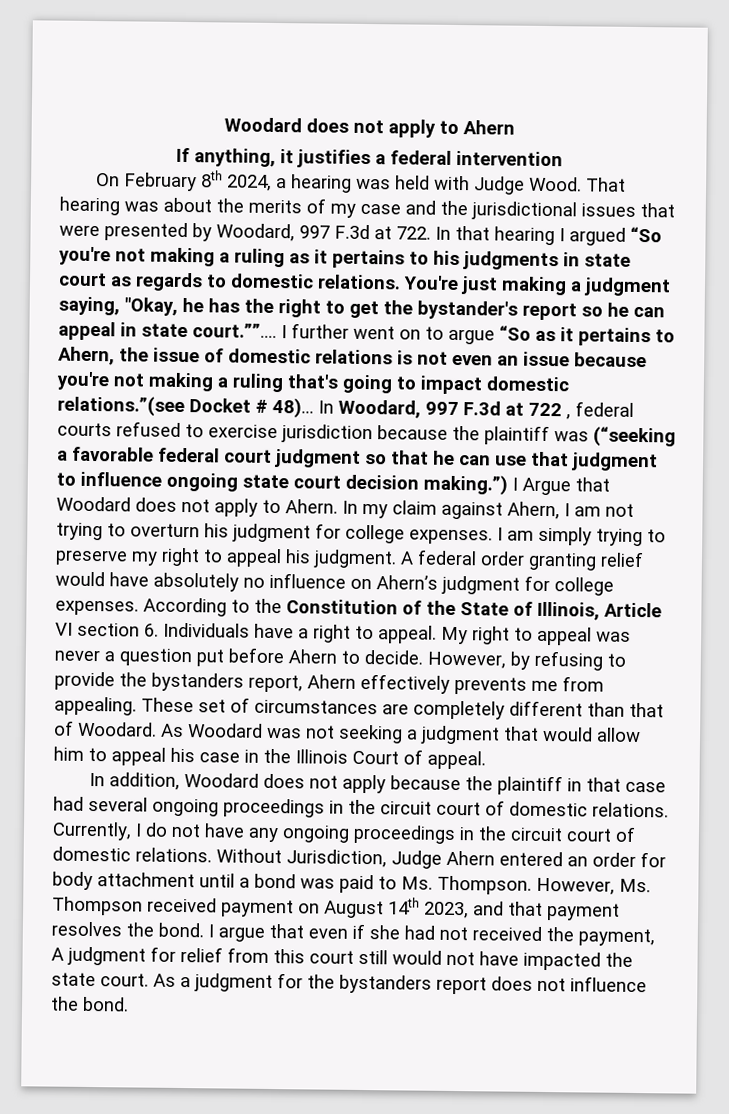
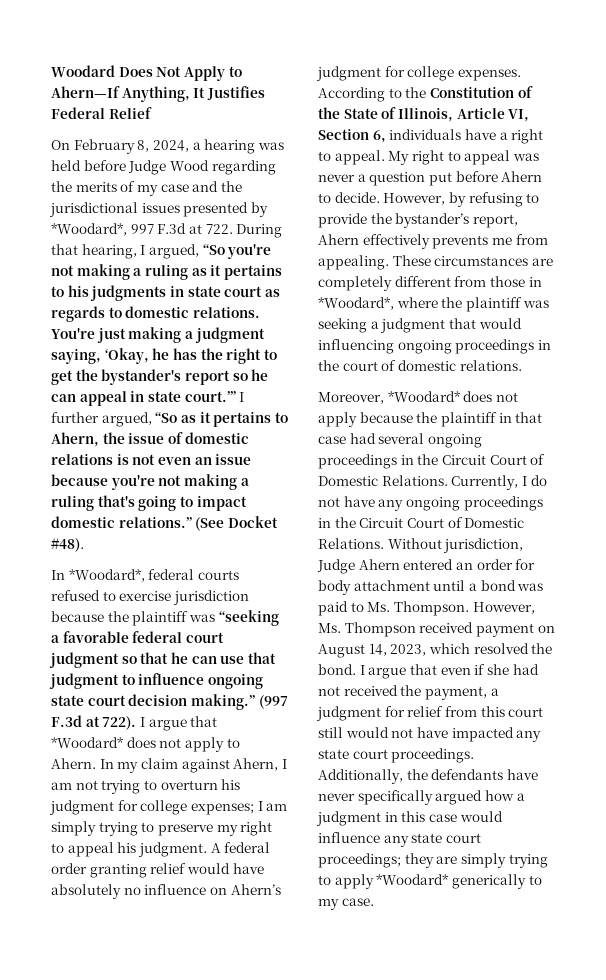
[224,117,515,138] [176,147,563,169] Woodard does not apply to Ahern // If anything, it justifies a federal intervention -> [51,65,242,81] [51,86,265,102] [51,107,152,119] Woodard Does Not Apply to Ahern—If Anything, It Justifies Federal Relief
[201,170,224,188] 8th -> [137,140,150,152] 8,
[434,175,627,195] [59,196,212,216] with Judge Wood. That hearing was about -> [83,160,276,175] before Judge Wood regarding
[640,203,675,218] [59,224,100,237] that were -> (180, 208) none
[216,223,295,242] Woodard, -> [51,223,127,236] *Woodard*,
[435,225,626,246] In that hearing I argued -> [236,224,283,238] [51,244,199,259] During that hearing, I argued,
[124,297,178,316] "Okay, -> [104,348,149,364] ‘Okay,
[192,323,277,339] court.””…. -> [184,391,236,402] court.’”
[353,325,495,345] went on to argue -> [101,412,152,427] argued,
[57,395,571,420] relations.”(see Docket # 48)… In Woodard, 997 F.3d at 722 , -> [118,516,278,531] [51,538,84,552] [51,569,145,582] relations.” (See Docket #48). // In *Woodard*,
[593,426,676,448] (“seeking -> [218,610,279,626] “seeking
[423,474,610,496] [56,496,131,512] making.”) I Argue that Woodard -> [190,694,288,710] [51,715,218,731] [51,737,124,748] making.” (997 F.3d at 722). I argue that *Woodard*
[409,529,493,545] expenses. -> [190,803,254,815] expenses;
[55,622,250,638] VI section 6. Individuals -> [508,109,530,122] [318,129,462,143] VI, Section 6, individuals
[151,672,244,692] bystanders -> [395,213,470,228] bystander’s
[198,697,250,713] set of -> (431, 260) none
[587,702,664,718] [54,720,335,739] than that of Woodard. As Woodard was not -> [454,276,542,287] [318,297,549,312] from those in *Woodard*, where the plaintiff was
[596,727,641,743] [53,746,486,770] [89,772,260,790] allow him to appeal his case in the Illinois Court of appeal. // In addition, Woodard -> [318,339,551,354] [318,360,522,371] [318,391,461,404] influencing ongoing proceedings in the court of domestic relations. // Moreover, *Woodard*
[380,800,669,818] circuit court of domestic relations. -> [441,454,546,465] [318,475,448,486] Circuit Court of Domestic Relations.
[510,826,636,842] [52,846,387,868] circuit court of domestic relations. Without Jurisdiction, -> [359,517,525,528] [318,538,524,553] Circuit Court of Domestic Relations. Without jurisdiction,
[388,897,620,921] [51,921,122,937] 14th 2023, and that payment resolves -> [368,643,529,656] 14, 2023, which resolved
[51,947,64,961] A -> [490,688,499,696] a
[605,952,633,967] [51,972,647,995] [50,996,129,1012] the state court. As a judgment for the bystanders report does not influence the bond. -> [516,730,542,742] [318,748,475,763] [318,769,538,784] [318,790,525,805] [316,811,503,826] [318,832,481,847] [318,853,548,868] [318,874,542,889] [318,898,374,910] any state court proceedings. Additionally, the defendants have never specifically argued how a judgment in this case would influence any state court proceedings; they are simply trying to apply *Woodard* generically to my case.

